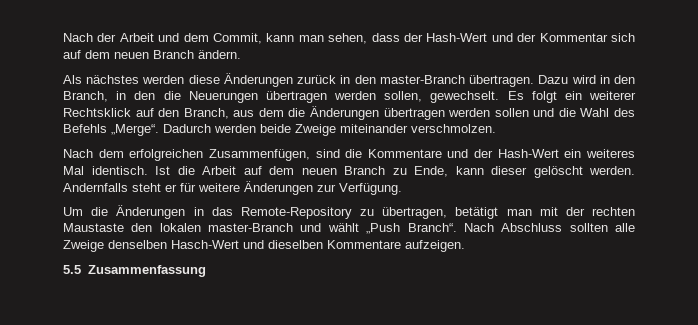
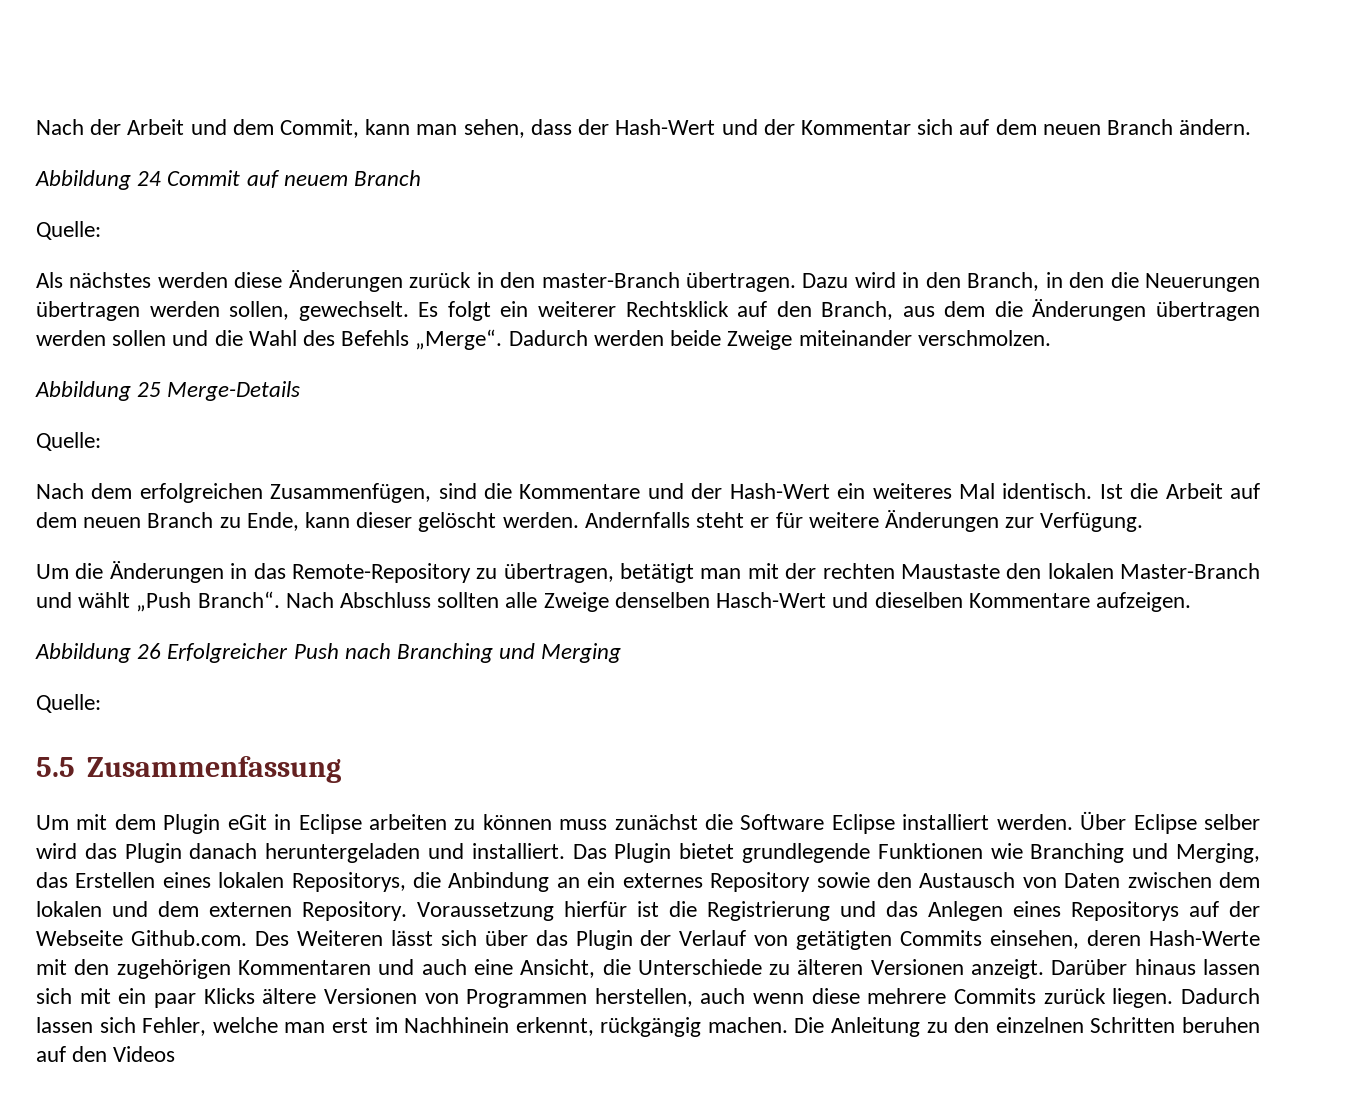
(241, 54) none -> [35,170,422,190] [36,221,101,240] // Abbildung 24 Commit auf neuem Branch // Quelle:
(496, 128) none -> [35,381,301,401] [36,432,101,451] // Abbildung 25 Merge-Details // Quelle:
[208,223,294,232] master-Branch -> [1120,563,1260,579] Master-Branch
[63,265,206,277] 5.5 Zusammenfassung -> [35,643,622,663] [36,694,101,713] [36,756,341,783] [36,811,1261,834] [36,843,1260,863] [36,872,1260,892] [36,901,1260,921] [36,930,1260,950] [36,959,1260,979] [36,988,1260,1008] [36,1017,1260,1037] [36,1046,176,1062] Abbildung 26 Erfolgreicher Push nach Branching und Merging // Quelle: // 5.5 Zusammenfassung // Um mit dem Plugin eGit in Eclipse arbeiten zu können muss zunächst die Software Eclipse installiert werden. Über Eclipse selber wird das Plugin danach heruntergeladen und installiert. Das Plugin bietet grundlegende Funktionen wie Branching und Merging, das Erstellen eines lokalen Repositorys, die Anbindung an ein externes Repository sowie den Austausch von Daten zwischen dem lokalen und dem externen Repository. Voraussetzung hierfür ist die Registrierung und das Anlegen eines Repositorys auf der Webseite Github.com. Des Weiteren lässt sich über das Plugin der Verlauf von getätigten Commits einsehen, deren Hash-Werte mit den zugehörigen Kommentaren und auch eine Ansicht, die Unterschiede zu älteren Versionen anzeigt. Darüber hinaus lassen sich mit ein paar Klicks ältere Versionen von Programmen herstellen, auch wenn diese mehrere Commits zurück liegen. Dadurch lassen sich Fehler, welche man erst im Nachhinein erkennt, rückgängig machen. Die Anleitung zu den einzelnen Schritten beruhen auf den Videos

